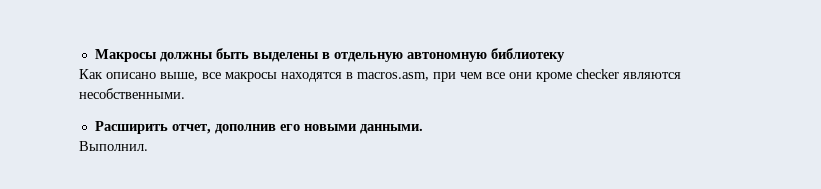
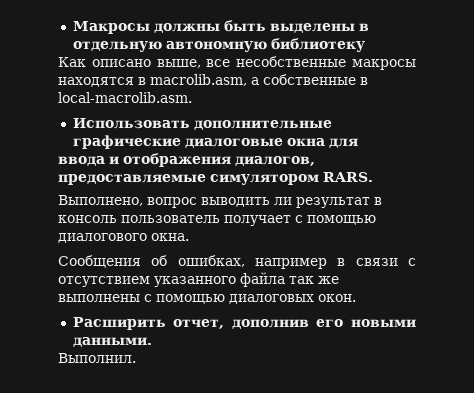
(221, 75) none -> [236,56,347,67] несобственные
[357,69,681,82] [79,88,185,99] macros.asm, при чем все они кроме checker являются несобственными. -> [150,74,368,86] [58,92,192,103] [72,118,332,130] [72,135,358,149] [58,153,315,167] [58,172,373,185] [58,195,382,208] [58,215,376,226] [58,233,189,243] [58,255,416,269] [58,272,339,287] [58,294,356,304] macrolib.asm, а собственные в local-macrolib.asm. // Использовать дополнительные графические диалоговые окна для // ввода и отображения диалогов, предоставляемые симулятором RARS. // Выполнено, вопрос выводить ли результат в консоль пользователь получает с помощью диалогового окна. // Сообщения об ошибках, например в связи с отсутствием указанного файла так же выполнены с помощью диалоговых окон.

